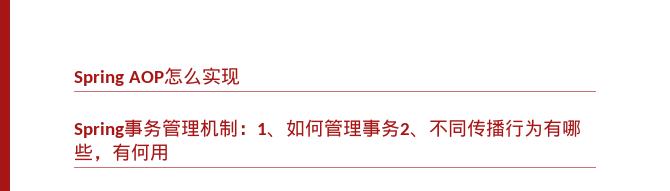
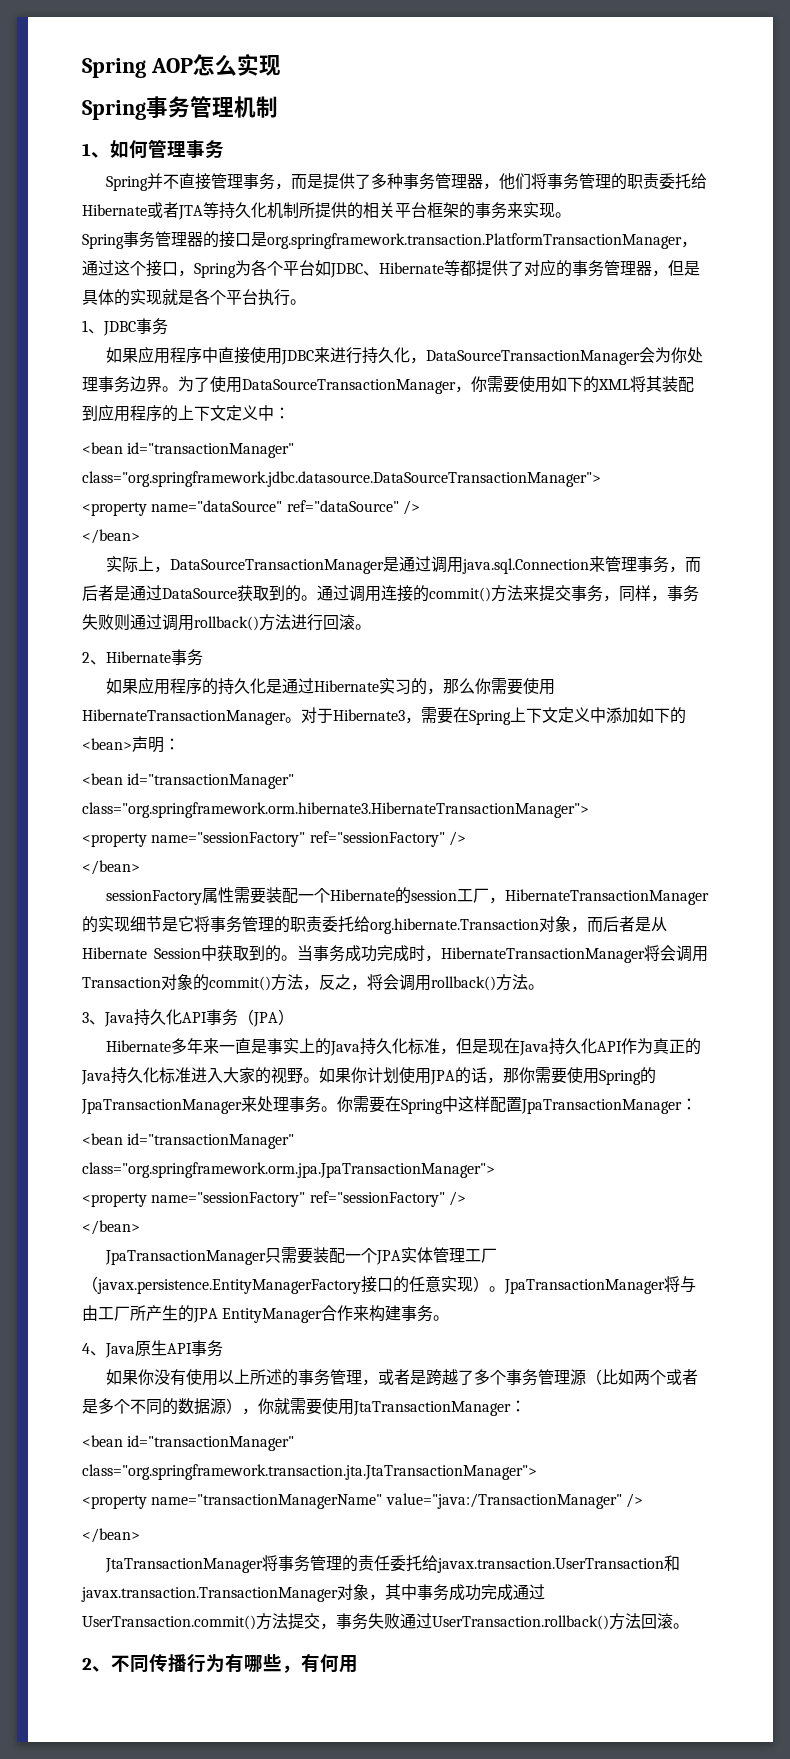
[238,125,257,135] ： -> (278, 107) //
(400, 128) none -> [105,173,707,191] [82,202,571,220] [82,231,697,249] [82,259,700,278] [82,289,306,306] [82,318,168,336] [105,346,703,365] [82,376,694,394] [82,404,290,422] [82,442,295,458] [82,471,601,487] [82,500,420,516] [82,529,140,544] [105,556,701,574] [82,585,699,602] [82,614,371,631] [82,649,203,666] [105,677,555,695] [82,707,686,725] [82,736,180,753] [82,773,295,789] [82,802,589,818] [82,831,466,847] [82,860,140,875] [105,887,709,905] [82,916,667,934] [82,945,708,963] [82,974,544,991] [82,1009,294,1027] [105,1038,701,1056] [81,1067,656,1085] [81,1096,697,1114] [82,1133,295,1149] [82,1162,495,1178] [82,1191,466,1207] [82,1220,140,1235] [104,1247,497,1265] [82,1276,696,1294] [82,1305,450,1323] [82,1340,223,1358] [105,1369,698,1386] [82,1398,526,1416] [82,1435,295,1451] [82,1464,537,1480] [82,1493,643,1509] [82,1528,140,1543] [104,1555,680,1573] [81,1584,545,1602] [82,1613,689,1630] // Spring并不直接管理事务，而是提供了多种事务管理器，他们将事务管理的职责委托给Hibernate或者JTA等持久化机制所提供的相关平台框架的事务来实现。 // Spring事务管理器的接口是org.springframework.transaction.PlatformTransactionManager，通过这个接口，Spring为各个平台如JDBC、Hibernate等都提供了对应的事务管理器，但是具体的实现就是各个平台执行。 // 1、JDBC事务 // 如果应用程序中直接使用JDBC来进行持久化，DataSourceTransactionManager会为你处理事务边界。为了使用DataSourceTransactionManager，你需要使用如下的XML将其装配到应用程序的上下文定义中： // <bean id="transactionManager" class="org.springframework.jdbc.datasource.DataSourceTransactionManager"> // <property name="dataSource" ref="dataSource" /> // </bean> // 实际上，DataSourceTransactionManager是通过调用java.sql.Connection来管理事务，而后者是通过DataSource获取到的。通过调用连接的commit()方法来提交事务，同样，事务失败则通过调用rollback()方法进行回滚。 // 2、Hibernate事务 // 如果应用程序的持久化是通过Hibernate实习的，那么你需要使用HibernateTransactionManager。对于Hibernate3，需要在Spring上下文定义中添加如下的<bean>声明： // <bean id="transactionManager" class="org.springframework.orm.hibernate3.HibernateTransactionManager"> // <property name="sessionFactory" ref="sessionFactory" /> // </bean> // sessionFactory属性需要装配一个Hibernate的session工厂，HibernateTransactionManager的实现细节是它将事务管理的职责委托给org.hibernate.Transaction对象，而后者是从Hibernate Session中获取到的。当事务成功完成时，HibernateTransactionManager将会调用Transaction对象的commit()方法，反之，将会调用rollback()方法。 // 3、Java持久化API事务（JPA） // Hibernate多年来一直是事实上的Java持久化标准，但是现在Java持久化API作为真正的Java持久化标准进入大家的视野。如果你计划使用JPA的话，那你需要使用Spring的JpaTransactionManager来处理事务。你需要在Spring中这样配置JpaTransactionManager： // <bean id="transactionManager" class="org.springframework.orm.jpa.JpaTransactionManager"> // <property name="sessionFactory" ref="sessionFactory" /> // </bean> // JpaTransactionManager只需要装配一个JPA实体管理工厂（javax.persistence.EntityManagerFactory接口的任意实现）。JpaTransactionManager将与由工厂所产生的JPA EntityManager合作来构建事务。 // 4、Java原生API事务 // 如果你没有使用以上所述的事务管理，或者是跨越了多个事务管理源（比如两个或者是多个不同的数据源），你就需要使用JtaTransactionManager： // <bean id="transactionManager" class="org.springframework.transaction.jta.JtaTransactionManager"> // <property name="transactionManagerName" value="java:/TransactionManager" /> // </bean> // JtaTransactionManager将事务管理的责任委托给javax.transaction.UserTransaction和javax.transaction.TransactionManager对象，其中事务成功完成通过UserTransaction.commit()方法提交，事务失败通过UserTransaction.rollback()方法回滚。 //

